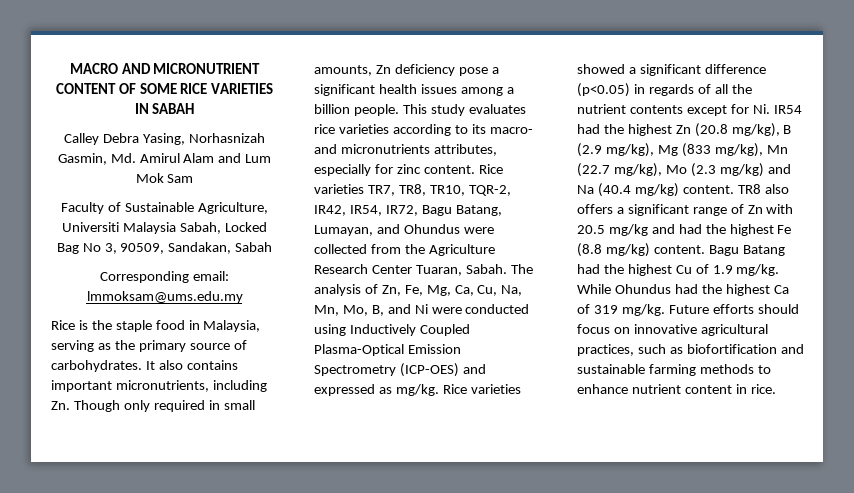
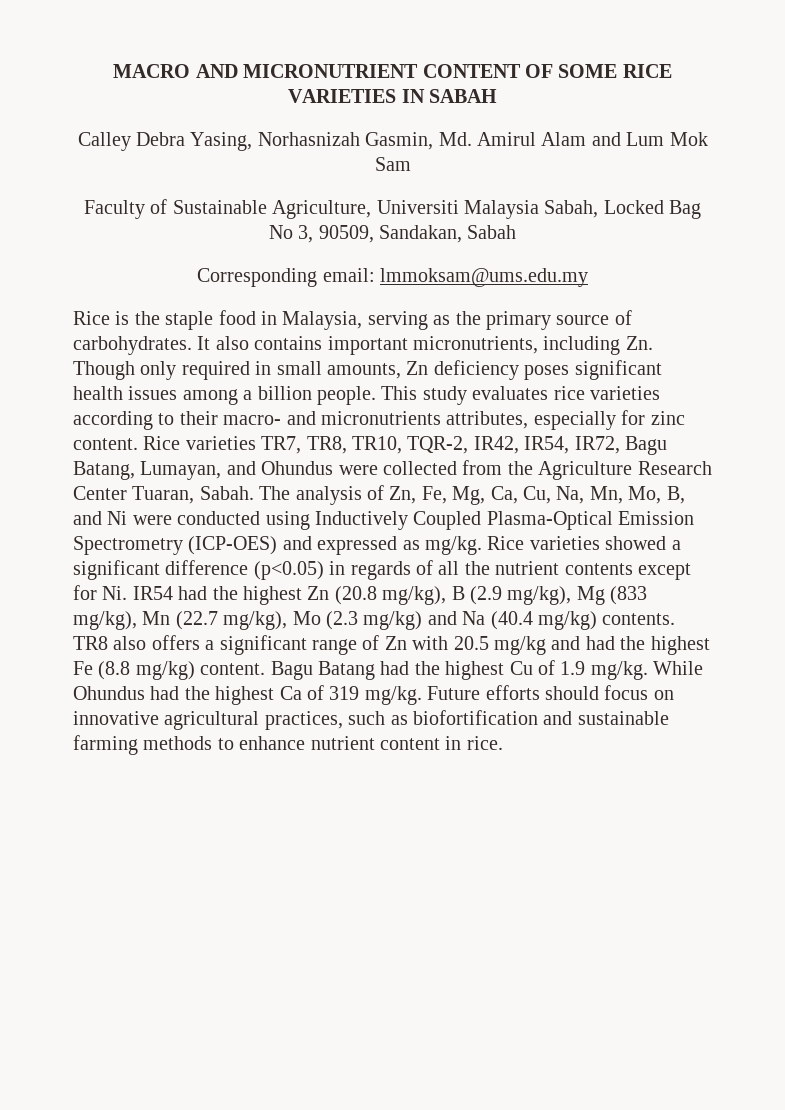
[458,67,499,76] pose a -> [524,365,570,380] poses
[471,124,486,134] its -> [179,411,218,425] their
[682,185,734,194] content. -> [602,613,676,625] contents.

